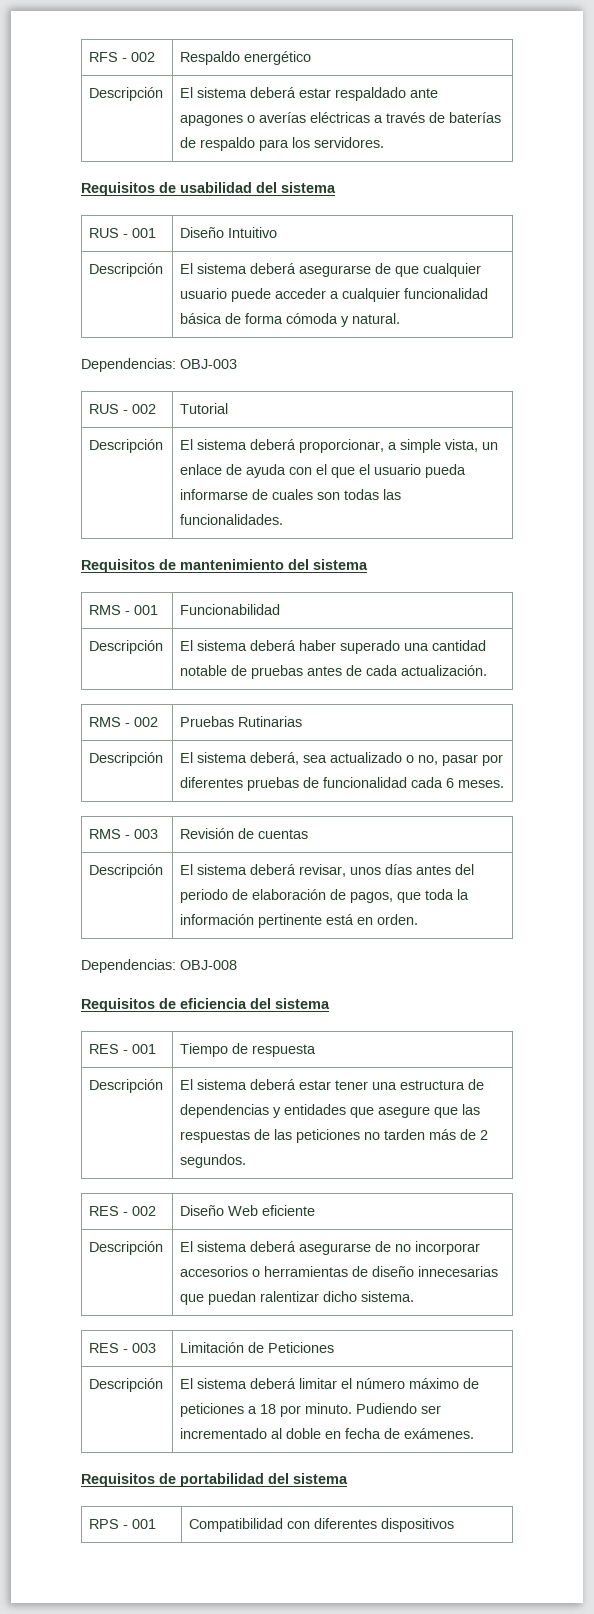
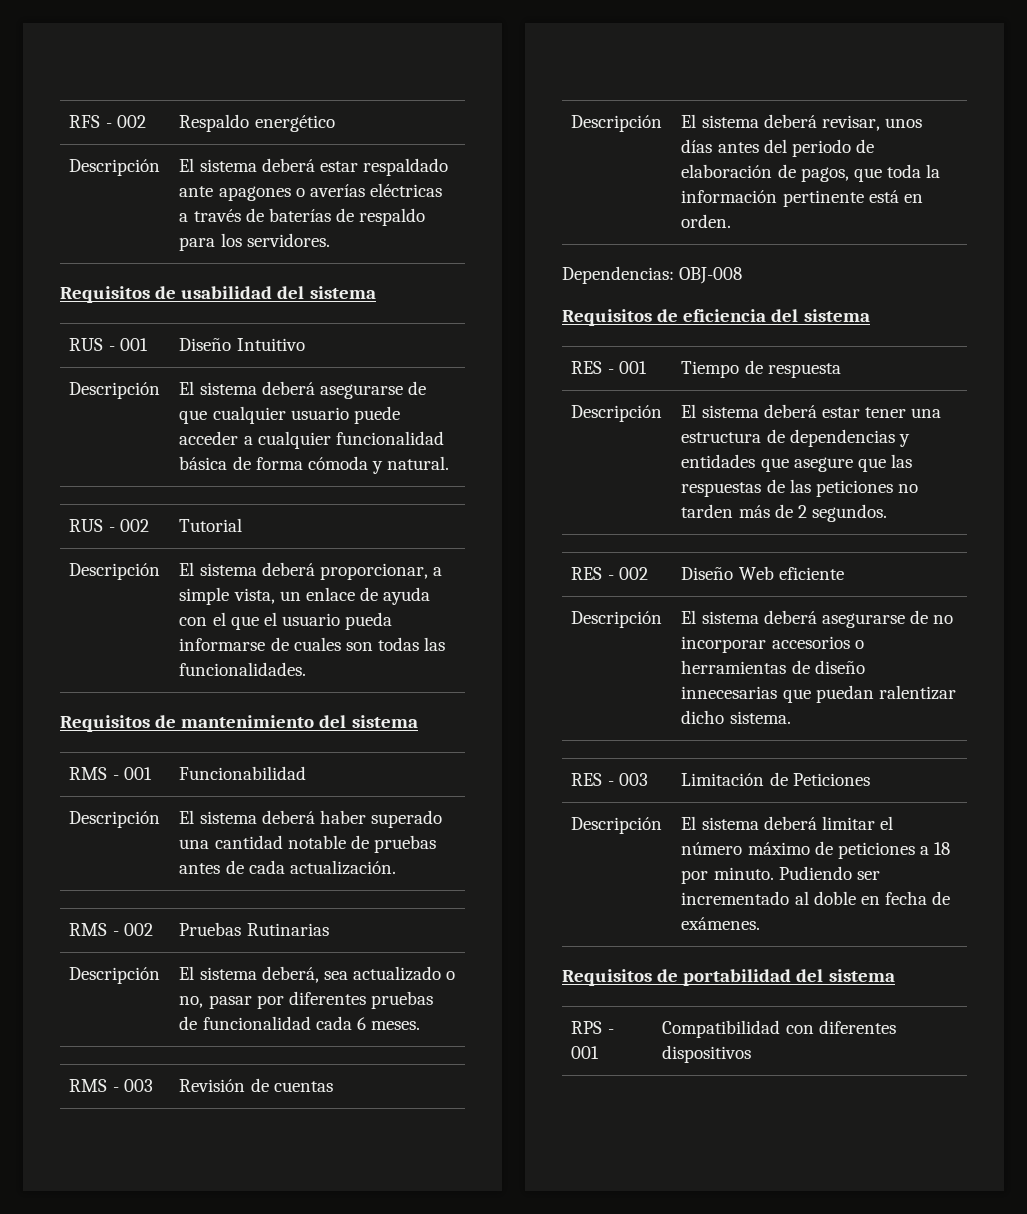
[81,358,237,372] // Dependencias: OBJ-003 -> (450, 463) none

